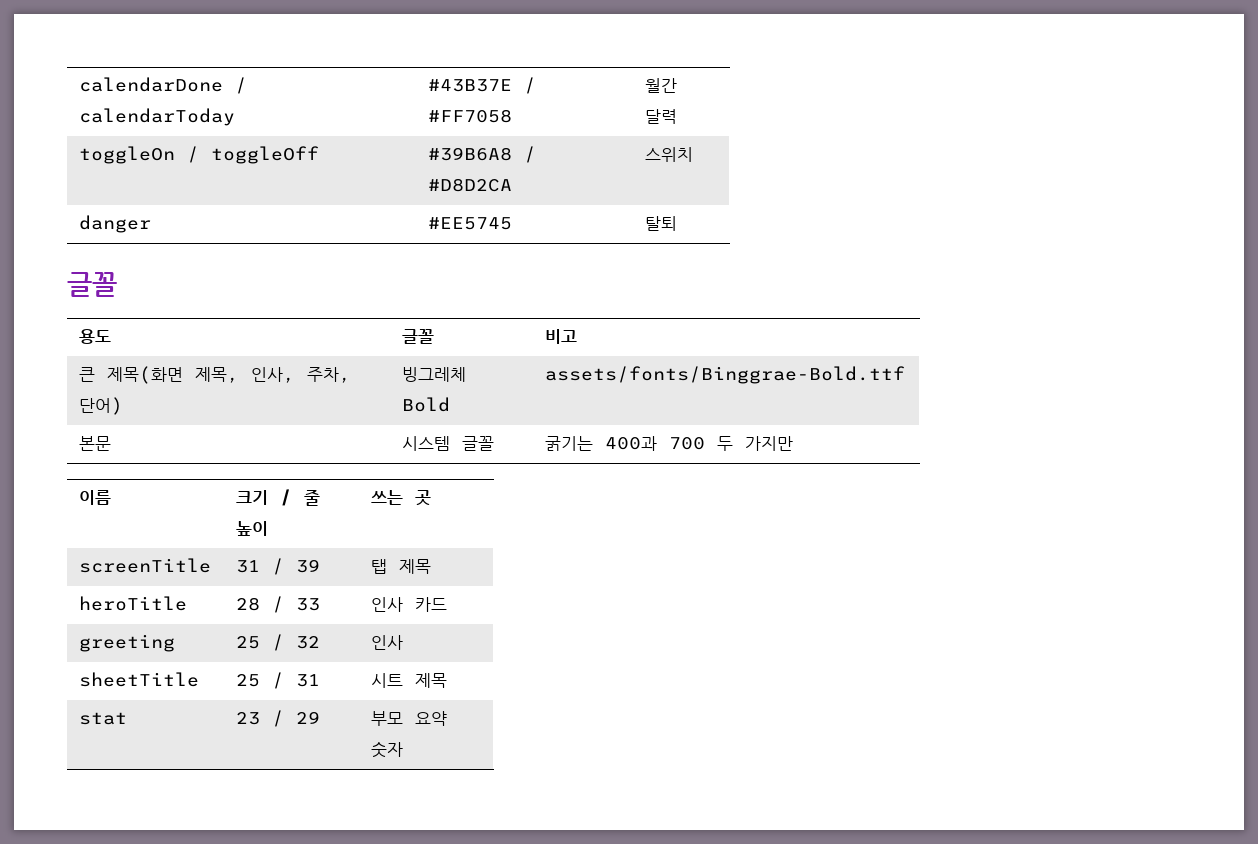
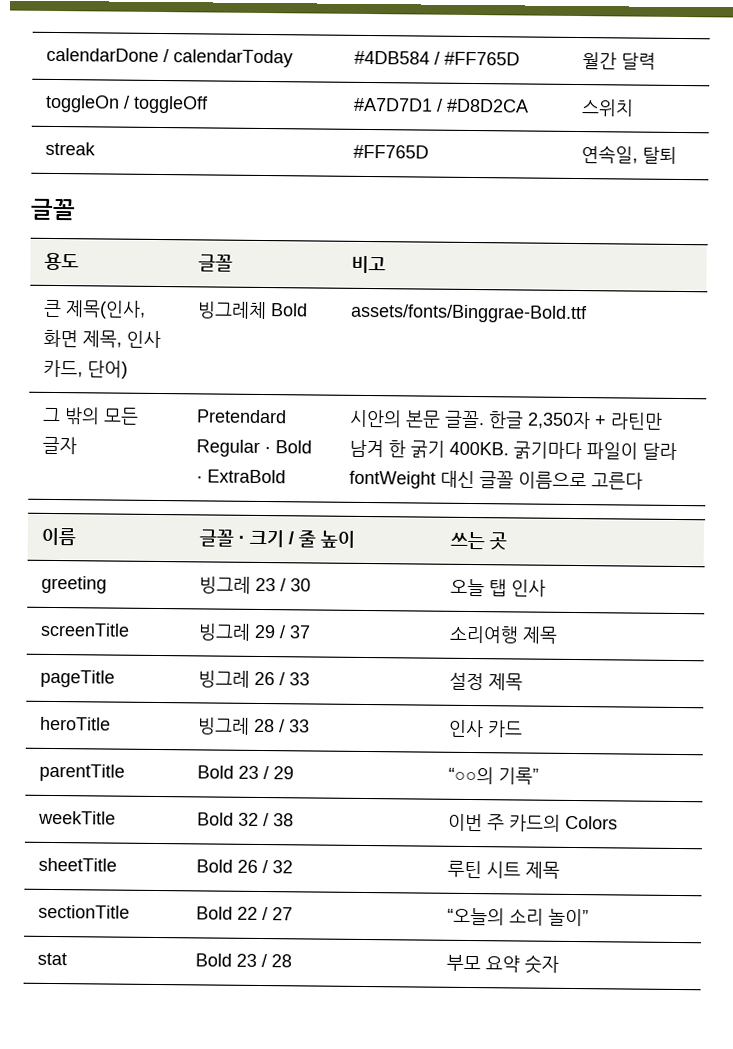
[428,77,537,94] [428,109,513,123] #43B37E / #FF7058 -> [354,50,521,66] #4DB584 / #FF765D
[428,147,513,161] #39B6A8 -> [353,97,434,112] #A7D7D1
[79,215,152,233] [428,217,513,230] danger | #EE5745 | -> [45,141,97,156] [353,144,430,159] [581,145,639,164] streak | #FF765D | 연속일,
[107,366,352,384] 제목(화면 제목, 인사, 주차, -> [65,300,147,319] [43,329,162,349] [43,359,84,378] 제목(인사, 화면 제목, 인사 카드,
[79,436,112,451] [402,436,495,451] [545,436,794,451] 본문 | 시스템 글꼴 | 굵기는 400과 700 두 가지만 -> [42,407,140,425] [42,436,78,455] [196,409,288,424] [196,439,313,457] [196,469,287,484] [349,409,664,430] [349,439,678,460] [349,470,644,490] 그 밖의 모든 글자 | Pretendard Regular · Bold · ExtraBold | 시안의 본문 글꼴. 한글 2,350자 + 라틴만 남겨 한 굵기 400KB. 굵기마다 파일이 달라 fontWeight 대신 글꼴 이름으로 고른다
(112, 497) none -> [199,529,246,547] 글꼴 ·
[79,558,212,573] [236,558,321,575] [371,559,388,574] screenTitle | 31 / 39 | 탭 -> [41,575,108,594] [199,576,312,594] [450,578,547,597] [40,622,131,637] [198,623,312,641] [449,625,559,644] [40,669,116,688] [198,670,311,688] [449,672,485,691] greeting | 빙그레 23 / 30 | 오늘 탭 인사 // screenTitle | 빙그레 29 / 37 | 소리여행 제목 // pageTitle | 빙그레 26 / 33 | 설정
(188, 603) none -> [197,717,251,735] 빙그레
[79,634,176,652] [236,634,321,651] [371,635,404,650] [79,672,200,687] [236,672,321,689] [371,673,448,688] [79,712,128,725] [236,710,321,727] greeting | 25 / 32 | 인사 // sheetTitle | 25 / 31 | 시트 제목 // stat | 23 / 29 -> [39,763,126,782] [197,765,295,780] [448,766,540,785] [38,810,117,825] [197,812,295,827] [448,813,619,832] [38,857,118,872] [196,859,294,874] [447,860,561,879] [38,904,131,919] [196,906,294,921] [447,907,590,927] [37,952,68,966] [195,953,293,968] parentTitle | Bold 23 / 29 | “○○의 기록” // weekTitle | Bold 32 / 38 | 이번 주 카드의 Colors // sheetTitle | Bold 26 / 32 | 루틴 시트 제목 // sectionTitle | Bold 22 / 27 | “오늘의 소리 놀이” // stat | Bold 23 / 28

